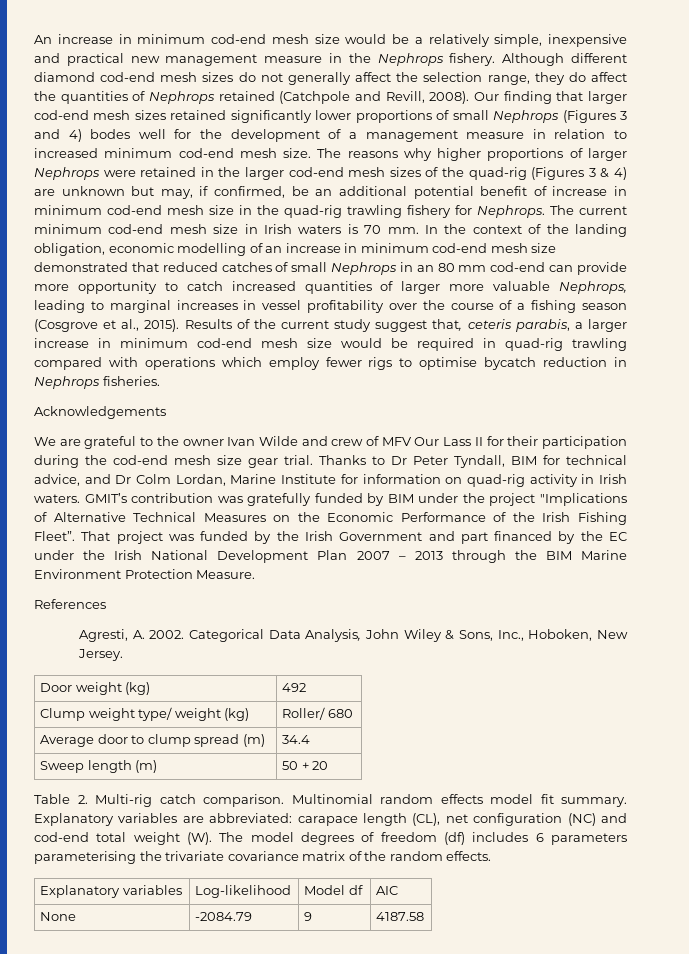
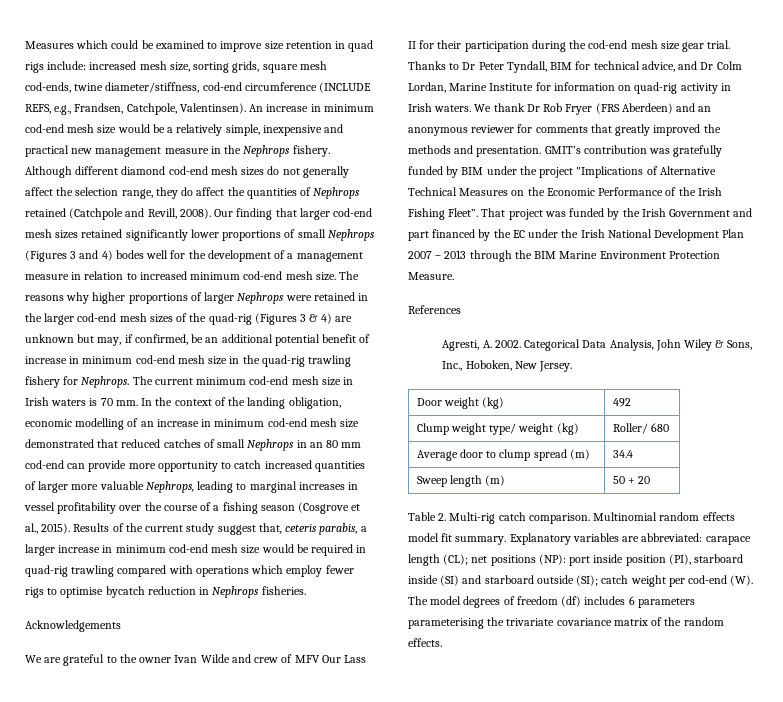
(34, 39) none -> [25,40,374,52] [25,61,327,73] [25,82,372,93] [25,103,246,115] Measures which could be examined to improve size retention in quad rigs include: increased mesh size, sorting grids, square mesh cod-ends, twine diameter/stiffness, cod-end circumference (INCLUDE REFS, e.g., Frandsen, Catchpole, Valentinsen).
(80, 498) none -> [474,103,712,115] [408,124,721,136] [408,145,542,157] We thank Dr Rob Fryer (FRS Aberdeen) and an anonymous reviewer for comments that greatly improved the methods and presentation.
[412,813,627,826] [34,832,180,845] (CL), net configuration (NC) and cod-end total weight -> [443,554,744,566] [408,575,728,587] (CL); net positions (NP): port inside position (PI), starboard inside (SI) and starboard outside (SI); catch weight per cod-end
[40,885,182,898] [195,885,292,898] [304,885,363,895] [376,886,399,895] [40,912,77,921] [195,912,253,921] [304,912,313,921] [376,912,425,921] // Explanatory variables | Log-likelihood | Model df | AIC // None | -2084.79 | 9 | 4187.58 -> (442, 642) none

